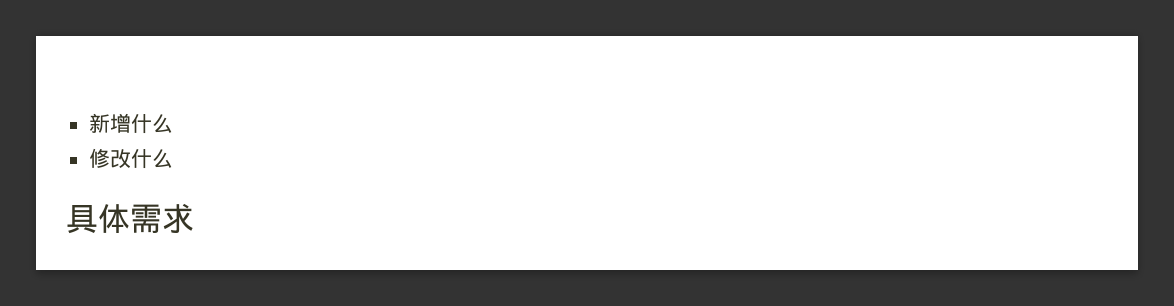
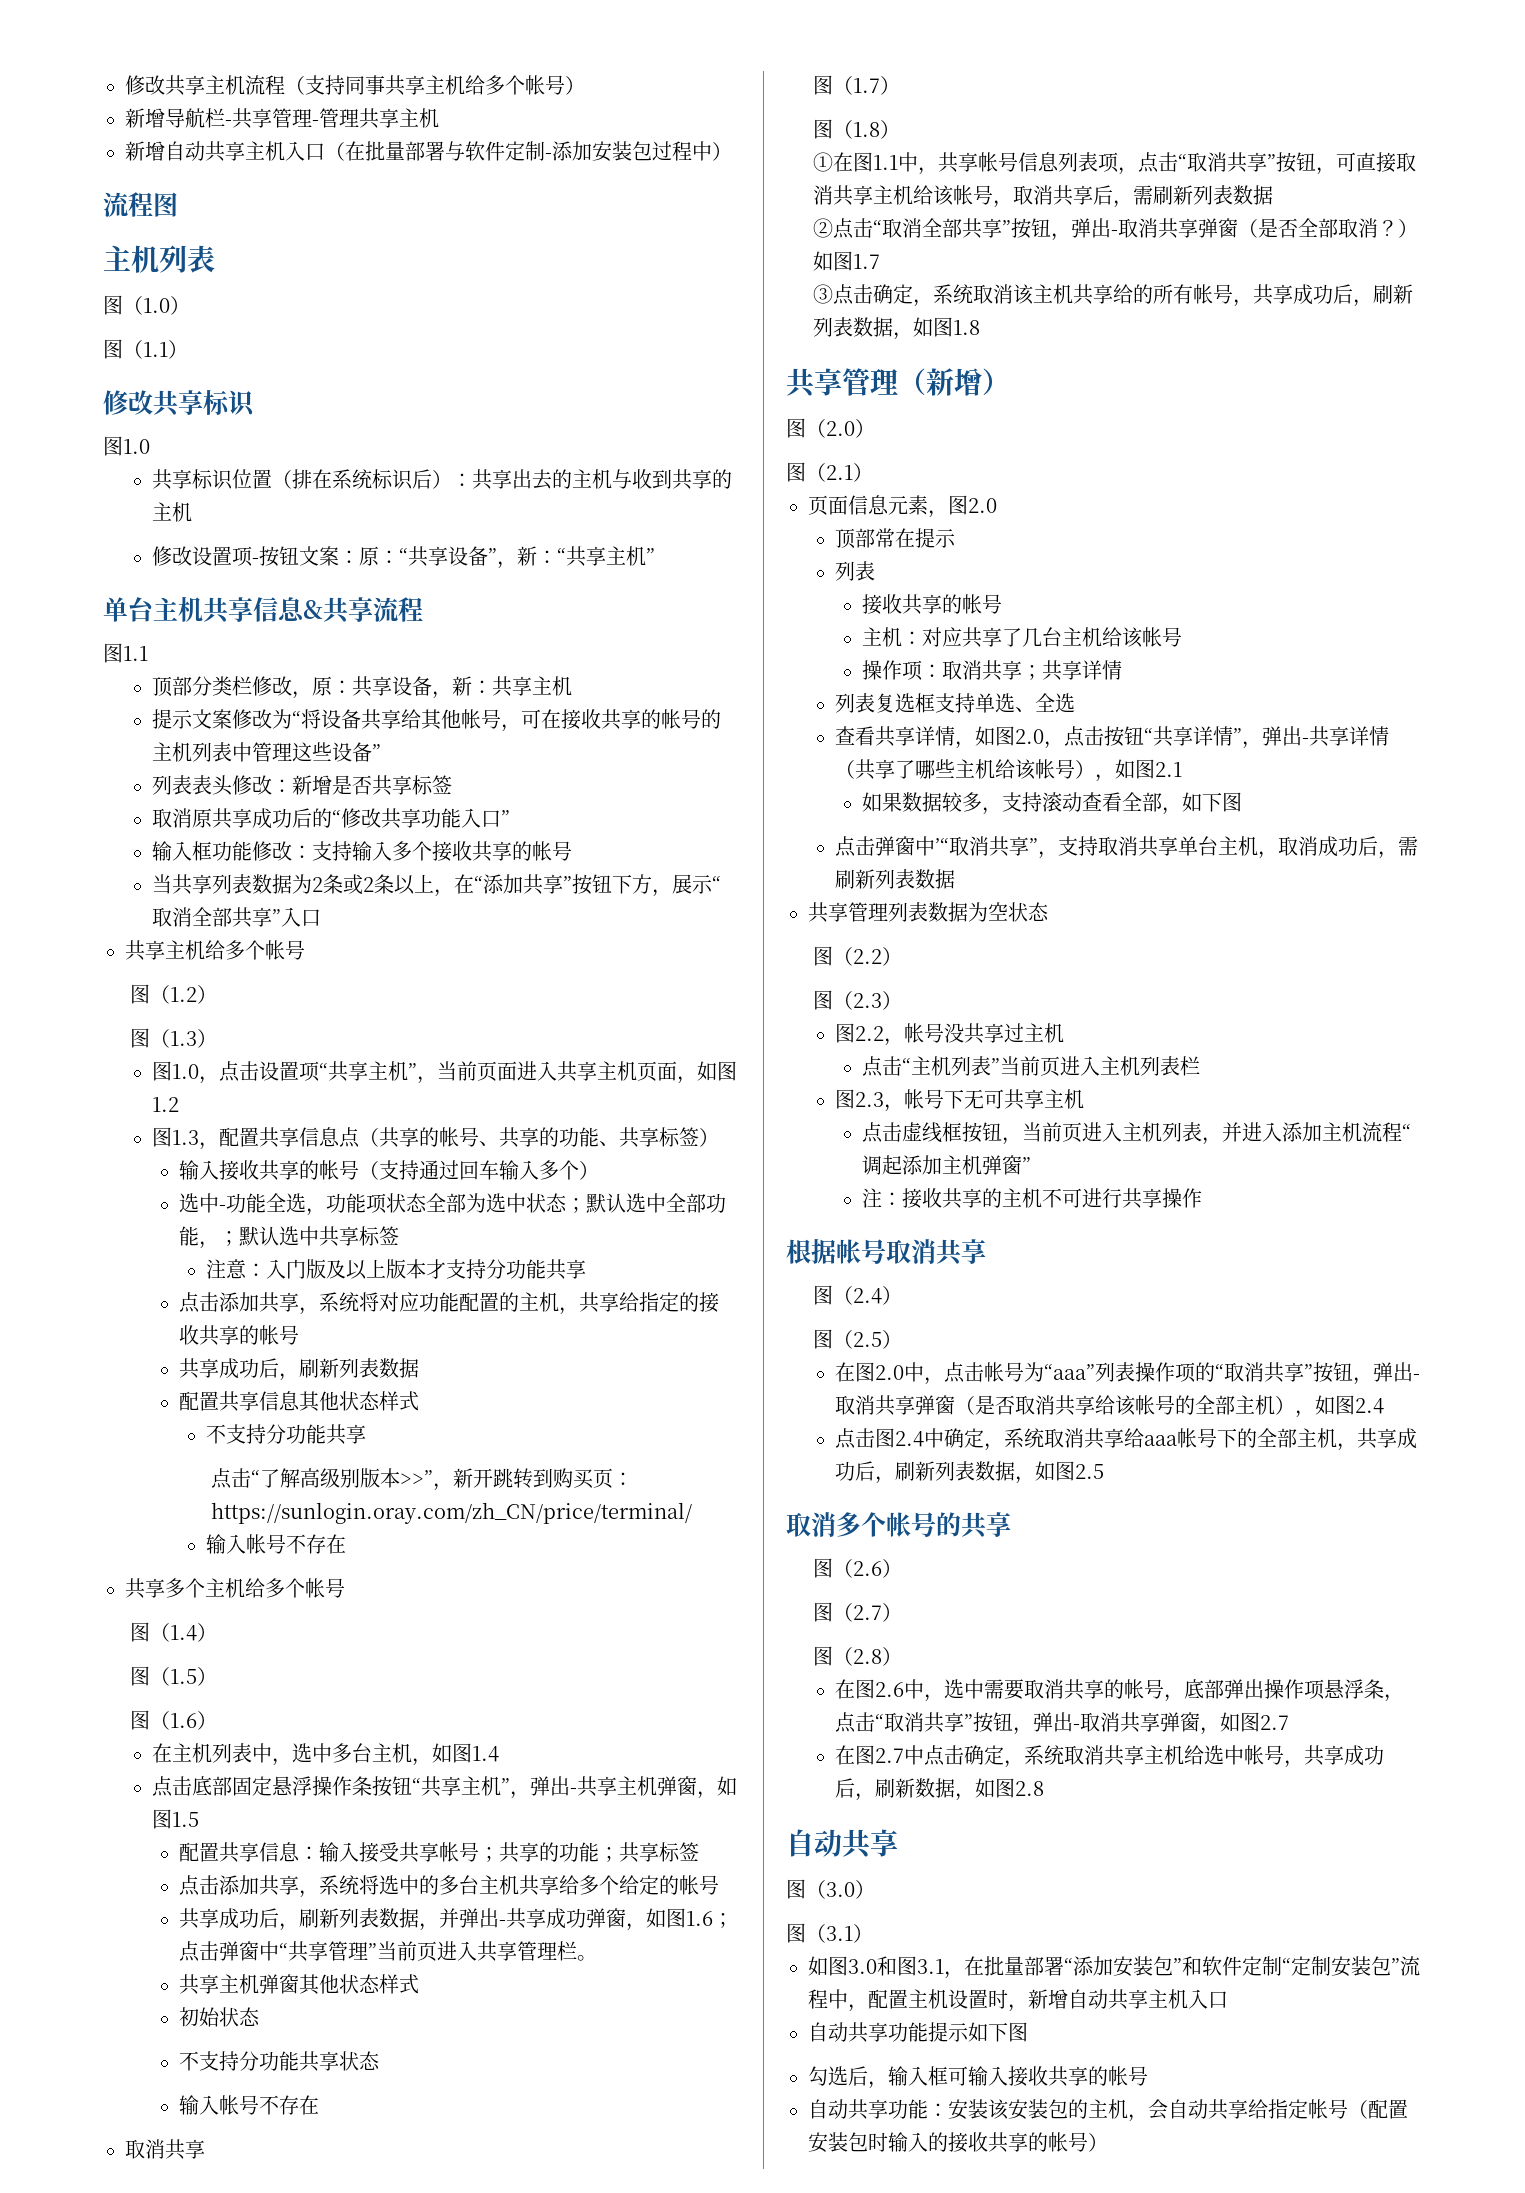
[88,113,173,134] [88,148,173,169] [66,203,194,234] 新增什么 // 修改什么 // 具体需求 -> [125,75,585,96] [125,108,439,129] [125,141,732,162] [103,192,178,217] [103,245,215,273] [103,295,190,315] [103,339,188,359] [103,390,255,417] [103,436,150,456] [152,469,733,490] [152,502,193,522] [152,546,656,569] [103,597,423,624] [103,643,148,663] [152,676,573,699] [152,709,722,732] [152,742,382,762] [152,775,453,796] [152,808,511,829] [152,841,573,862] [152,874,722,897] [152,907,322,928] [125,940,305,961] [130,984,218,1004] [130,1028,218,1048] [152,1061,738,1084] [152,1097,180,1112] [152,1127,720,1150] [179,1160,600,1181] [179,1193,727,1216] [179,1226,400,1249] [206,1259,587,1280] [179,1292,720,1315] [179,1325,300,1346] [179,1358,420,1381] [179,1391,420,1412] [206,1424,367,1445] [211,1468,634,1491] [211,1502,693,1524] [206,1534,347,1554] [125,1578,345,1599] [130,1622,218,1642] [130,1666,218,1686] [130,1710,218,1730] [152,1743,500,1766] [152,1776,738,1799] [152,1809,200,1829] [179,1842,700,1863] [179,1875,720,1898] [179,1908,734,1931] [179,1941,598,1962] [179,1974,420,1995] [179,2007,261,2027] [179,2051,381,2072] [179,2095,320,2115] [125,2139,205,2160] [813,75,901,95] [813,119,901,139] [813,152,1417,175] [813,185,1274,208] [813,218,1419,241] [813,251,881,271] [813,284,1414,307] [813,317,981,340] [786,368,1010,398] [786,418,875,438] [786,462,873,482] [808,495,997,518] [835,528,957,549] [835,561,876,581] [862,594,1003,615] [862,627,1183,648] [862,660,1123,681] [835,693,1076,713] [835,726,1390,749] [835,759,1183,782] [862,792,1243,815] [835,836,1419,859] [835,869,956,889] [808,902,1049,923] [813,946,903,966] [813,990,903,1010] [835,1023,1065,1046] [862,1056,1201,1077] [835,1089,1085,1112] [862,1122,1412,1145] [862,1155,1032,1175] [862,1188,1203,1209] [786,1239,986,1266] [813,1285,903,1305] [813,1329,903,1349] [835,1362,1421,1385] [835,1395,1385,1418] [835,1428,1418,1451] [835,1461,1105,1484] [786,1512,1011,1539] [813,1558,903,1578] [813,1602,903,1622] [813,1646,903,1666] [835,1679,1405,1702] [835,1712,1290,1735] [835,1745,1385,1768] [835,1778,1045,1801] [786,1829,898,1859] [786,1879,875,1899] [786,1923,873,1943] [808,1956,1420,1979] [808,1989,1228,2012] [808,2022,1028,2043] [808,2066,1148,2089] [808,2099,1408,2122] [808,2132,1108,2153] 修改共享主机流程（支持同事共享主机给多个帐号） // 新增导航栏-共享管理-管理共享主机 // 新增自动共享主机入口（在批量部署与软件定制-添加安装包过程中） // 流程图 // 主机列表 // 图（1.0） // 图（1.1） // 修改共享标识 // 图1.0 // 共享标识位置（排在系统标识后）：共享出去的主机与收到共享的主机 // 修改设置项-按钮文案：原：“共享设备”，新：“共享主机” // 单台主机共享信息&共享流程 // 图1.1 // 顶部分类栏修改，原：共享设备，新：共享主机 // 提示文案修改为“将设备共享给其他帐号，可在接收共享的帐号的主机列表中管理这些设备” // 列表表头修改：新增是否共享标签 // 取消原共享成功后的“修改共享功能入口” // 输入框功能修改：支持输入多个接收共享的帐号 // 当共享列表数据为2条或2条以上，在“添加共享”按钮下方，展示“取消全部共享”入口 // 共享主机给多个帐号 // 图（1.2） // 图（1.3） // 图1.0，点击设置项“共享主机”，当前页面进入共享主机页面，如图1.2 // 图1.3，配置共享信息点（共享的帐号、共享的功能、共享标签） // 输入接收共享的帐号（支持通过回车输入多个） // 选中-功能全选，功能项状态全部为选中状态；默认选中全部功能，；默认选中共享标签 // 注意：入门版及以上版本才支持分功能共享 // 点击添加共享，系统将对应功能配置的主机，共享给指定的接收共享的帐号 // 共享成功后，刷新列表数据 // 配置共享信息其他状态样式 // 不支持分功能共享 // 点击“了解高级别版本>>”，新开跳转到购买页：https://sunlogin.oray.com/zh_CN/price/terminal/ // 输入帐号不存在 // 共享多个主机给多个帐号 // 图（1.4） // 图（1.5） // 图（1.6） // 在主机列表中，选中多台主机，如图1.4 // 点击底部固定悬浮操作条按钮“共享主机”，弹出-共享主机弹窗，如图1.5 // 配置共享信息：输入接受共享帐号；共享的功能；共享标签 // 点击添加共享，系统将选中的多台主机共享给多个给定的帐号 // 共享成功后，刷新列表数据，并弹出-共享成功弹窗，如图1.6；点击弹窗中“共享管理”当前页进入共享管理栏。 // 共享主机弹窗其他状态样式 // 初始状态 // 不支持分功能共享状态 // 输入帐号不存在 // 取消共享 // 图（1.7） // 图（1.8） // ①在图1.1中，共享帐号信息列表项，点击“取消共享”按钮，可直接取消共享主机给该帐号，取消共享后，需刷新列表数据 // ②点击“取消全部共享”按钮，弹出-取消共享弹窗（是否全部取消？）如图1.7 // ③点击确定，系统取消该主机共享给的所有帐号，共享成功后，刷新列表数据，如图1.8 // 共享管理（新增） // 图（2.0） // 图（2.1） // 页面信息元素，图2.0 // 顶部常在提示 // 列表 // 接收共享的帐号 // 主机：对应共享了几台主机给该帐号 // 操作项：取消共享；共享详情 // 列表复选框支持单选、全选 // 查看共享详情，如图2.0，点击按钮“共享详情”，弹出-共享详情（共享了哪些主机给该帐号），如图2.1 // 如果数据较多，支持滚动查看全部，如下图 // 点击弹窗中’“取消共享”，支持取消共享单台主机，取消成功后，需刷新列表数据 // 共享管理列表数据为空状态 // 图（2.2） // 图（2.3） // 图2.2，帐号没共享过主机 // 点击“主机列表”当前页进入主机列表栏 // 图2.3，帐号下无可共享主机 // 点击虚线框按钮，当前页进入主机列表，并进入添加主机流程“调起添加主机弹窗” // 注：接收共享的主机不可进行共享操作 // 根据帐号取消共享 // 图（2.4） // 图（2.5） // 在图2.0中，点击帐号为“aaa”列表操作项的“取消共享”按钮，弹出-取消共享弹窗（是否取消共享给该帐号的全部主机），如图2.4 // 点击图2.4中确定，系统取消共享给aaa帐号下的全部主机，共享成功后，刷新列表数据，如图2.5 // 取消多个帐号的共享 // 图（2.6） // 图（2.7） // 图（2.8） // 在图2.6中，选中需要取消共享的帐号，底部弹出操作项悬浮条，点击“取消共享”按钮，弹出-取消共享弹窗，如图2.7 // 在图2.7中点击确定，系统取消共享主机给选中帐号，共享成功后，刷新数据，如图2.8 // 自动共享 // 图（3.0） // 图（3.1） // 如图3.0和图3.1，在批量部署“添加安装包”和软件定制“定制安装包”流程中，配置主机设置时，新增自动共享主机入口 // 自动共享功能提示如下图 // 勾选后，输入框可输入接收共享的帐号 // 自动共享功能：安装该安装包的主机，会自动共享给指定帐号（配置安装包时输入的接收共享的帐号）

